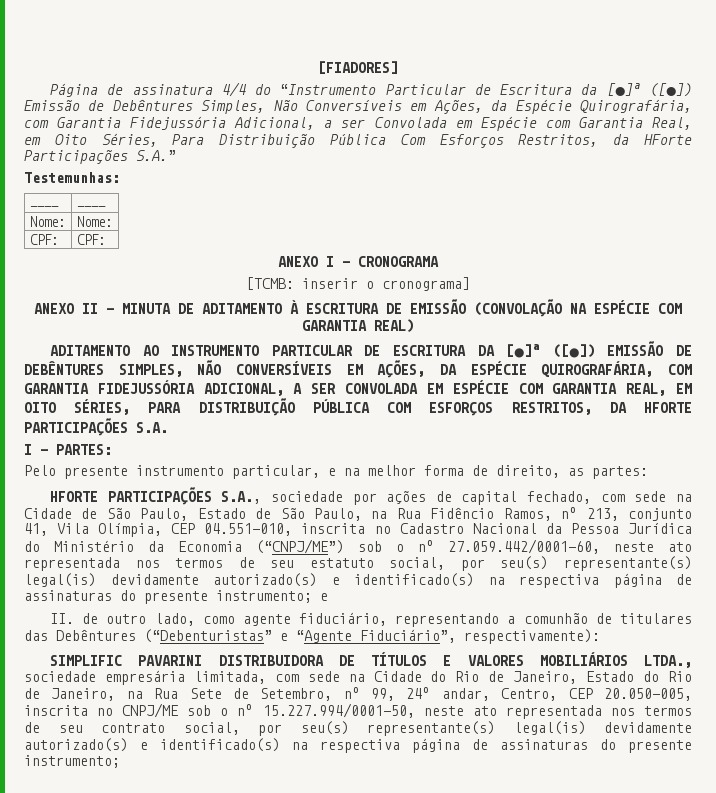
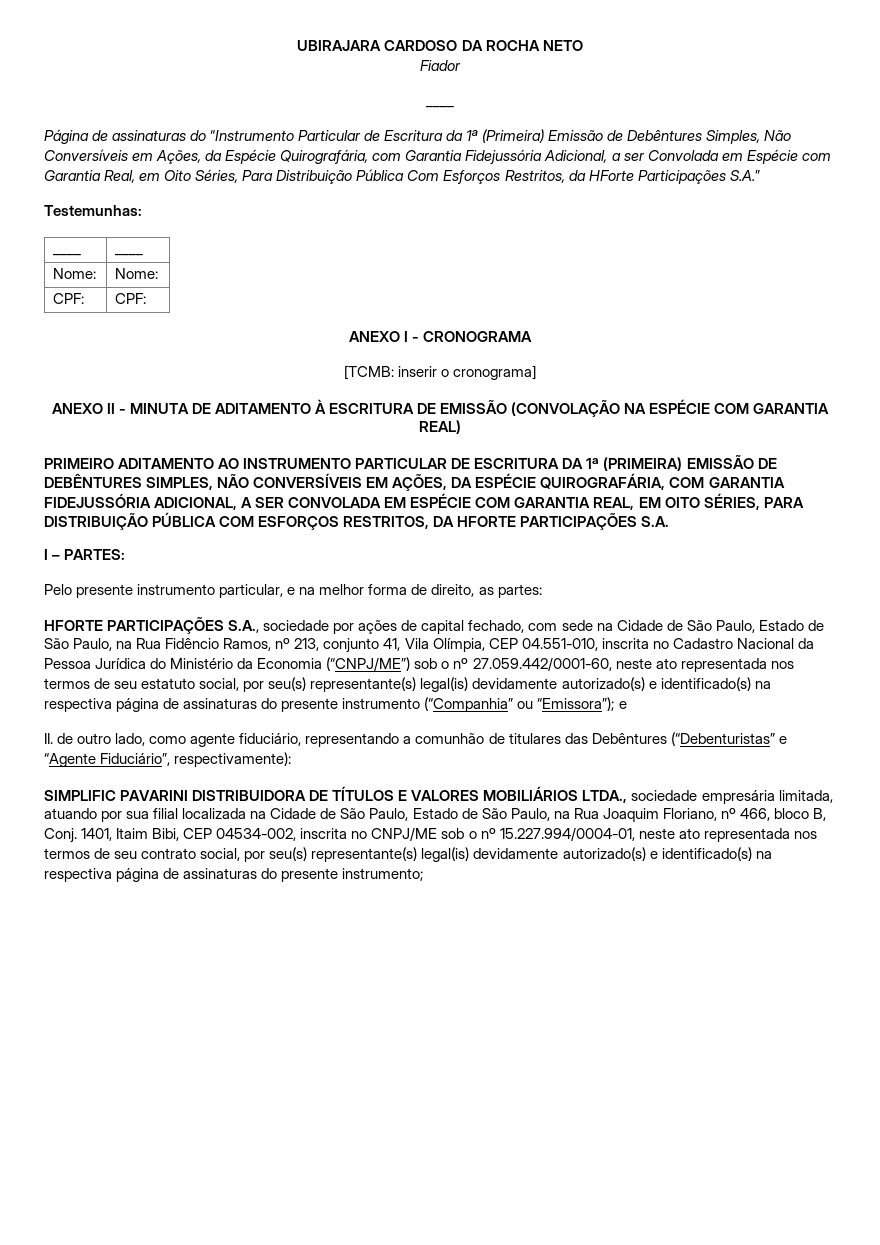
[318,61,398,74] [FIADORES] -> [297,40,583,51] [420,60,461,71] [426,106,454,108] UBIRAJARA CARDOSO DA ROCHA NETO // Fiador // ____
[132,82,247,97] assinatura 4/4 -> [112,130,187,141] assinaturas
[606,83,693,97] [●]ª ([●]) -> [466,129,544,143] 1ª (Primeira)
(414, 326) none -> [44,458,114,469] PRIMEIRO
[506,344,595,358] [●]ª ([●]) -> [586,457,683,471] 1ª (PRIMEIRA)
[216,590,312,603] instrumento; -> [342,697,615,712] instrumento (“Companhia” ou “Emissora”);
[274,671,692,684] [24,687,692,701] com sede na Cidade do Rio de Janeiro, Estado do Rio de Janeiro, na Rua Sete de Setembro, nº 99, 24º andar, Centro, CEP 20.050-005, -> [44,807,827,822] [44,828,297,843] atuando por sua filial localizada na Cidade de São Paulo, Estado de São Paulo, na Rua Joaquim Floriano, nº 466, bloco B, Conj. 1401, Itaim Bibi, CEP 04534-002,
[262,703,415,718] 15.227.994/0001-50, -> [499,827,635,841] 15.227.994/0004-01,

